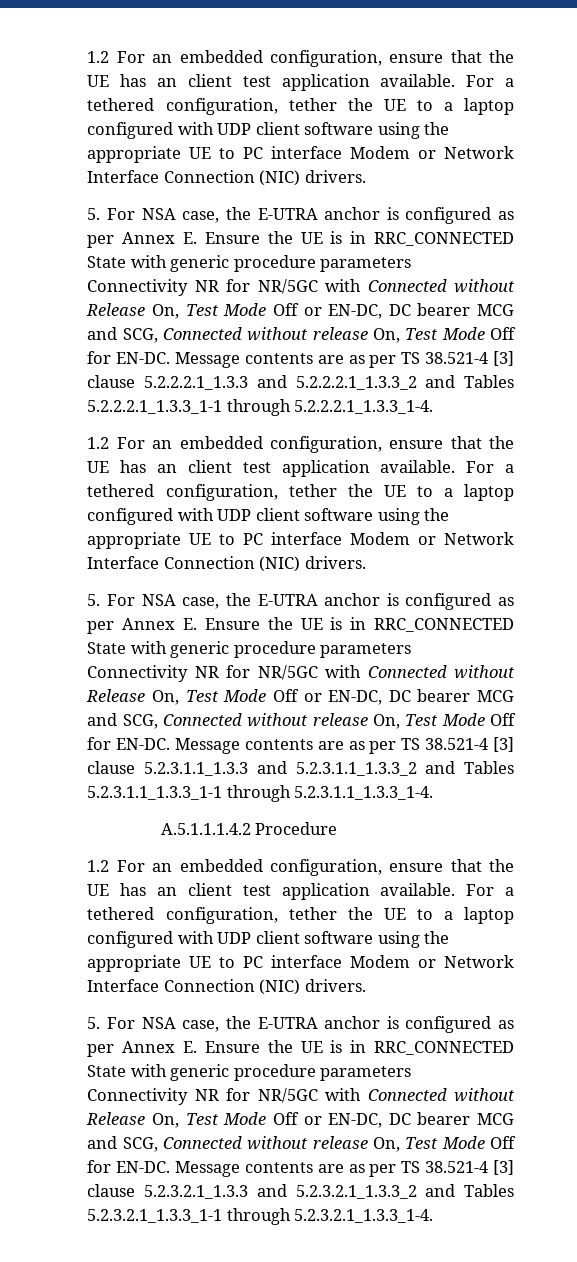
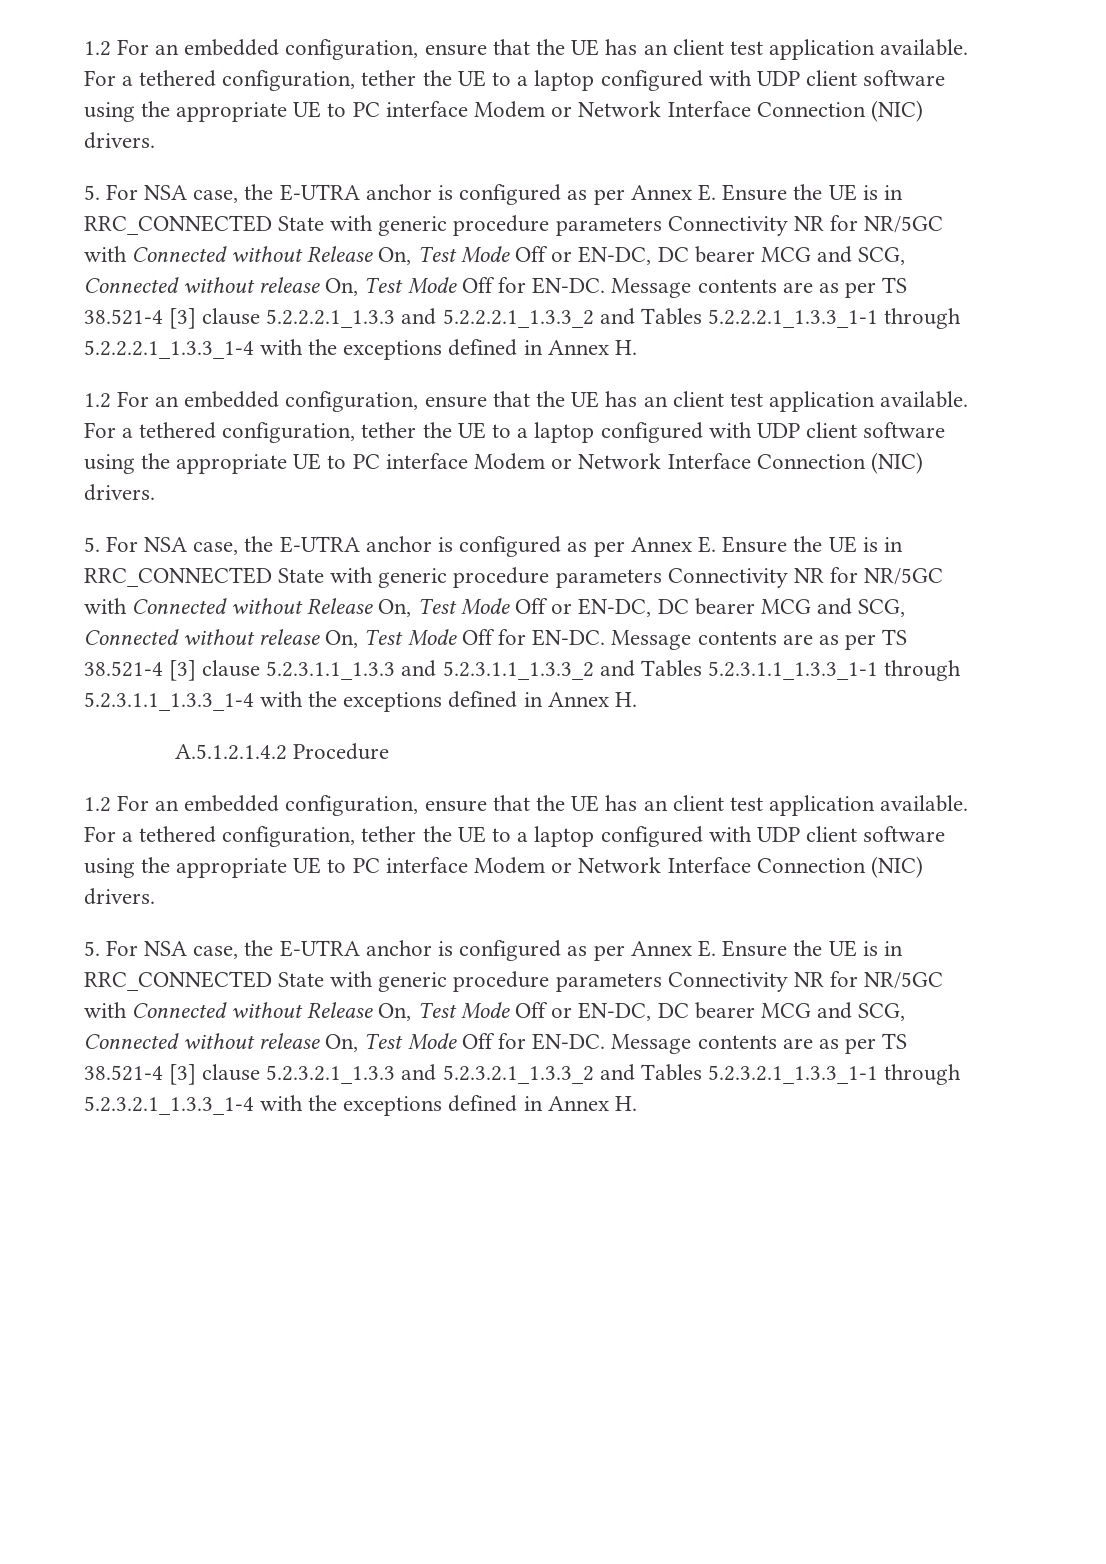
[294,400,434,414] 5.2.2.2.1_1.3.3_1-4. -> [83,339,637,360] 5.2.2.2.1_1.3.3_1-4 with the exceptions defined in Annex H.
[294,786,434,800] [160,823,251,835] 5.2.3.1.1_1.3.3_1-4. // A.5.1.1.1.4.2 -> [83,691,637,712] [175,744,288,760] 5.2.3.1.1_1.3.3_1-4 with the exceptions defined in Annex H. // A.5.1.2.1.4.2
[294,1209,434,1223] 5.2.3.2.1_1.3.3_1-4. -> [83,1095,637,1116] 5.2.3.2.1_1.3.3_1-4 with the exceptions defined in Annex H.

